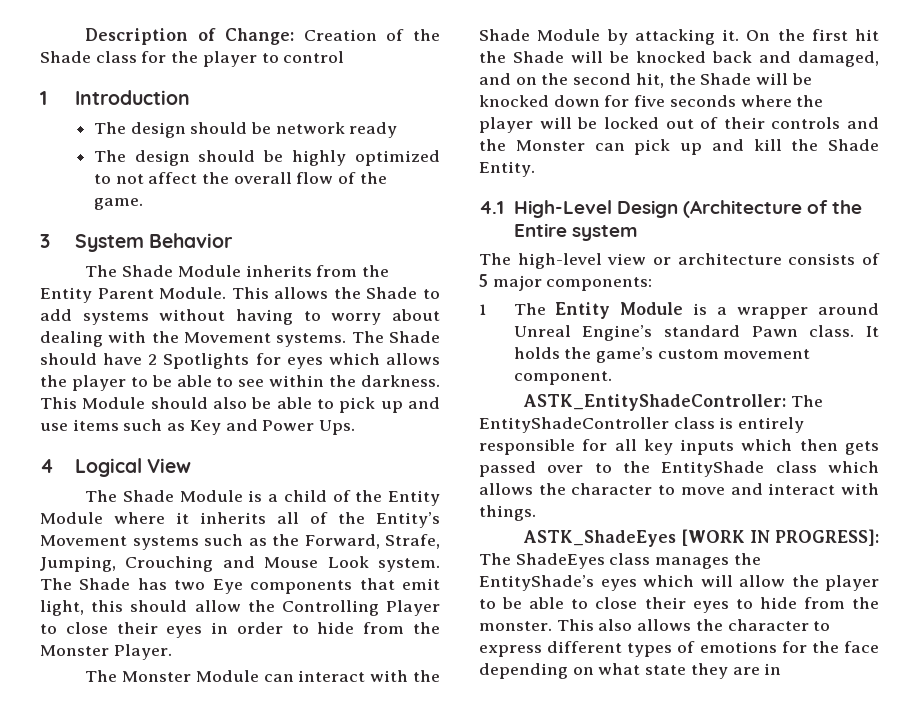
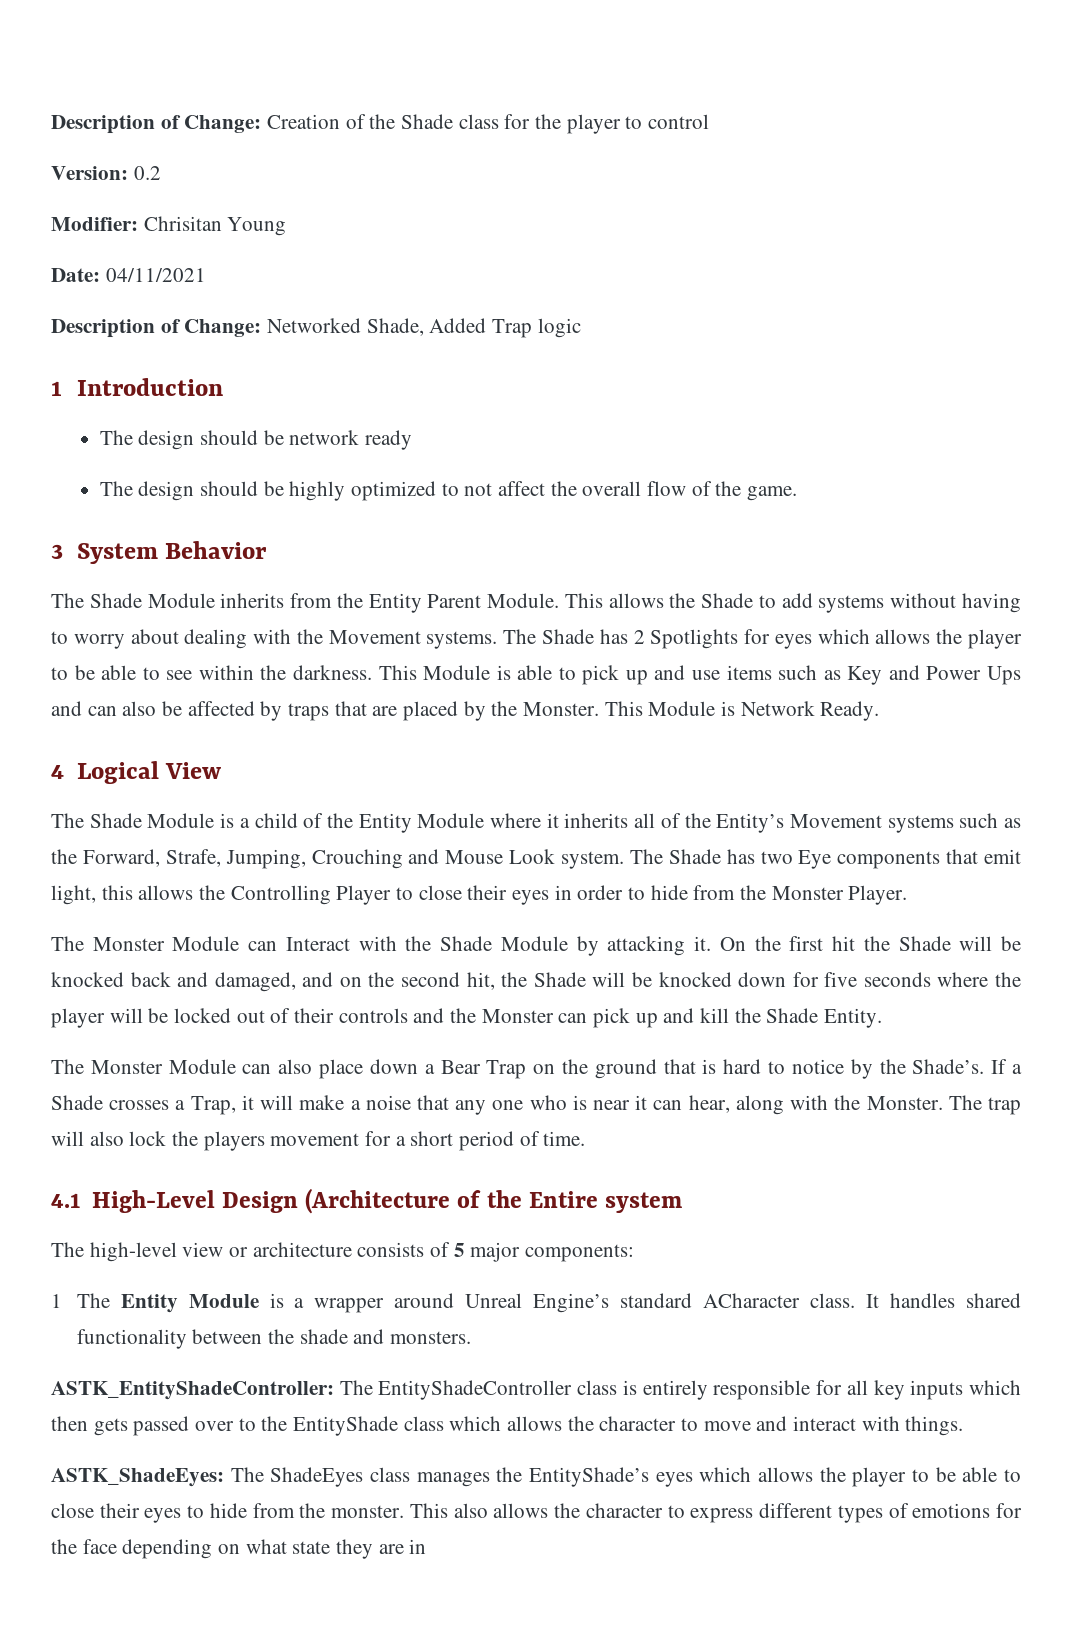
(345, 57) none -> [51,166,161,180] [51,216,287,236] [51,268,206,282] [51,318,581,338] // Version: 0.2 // Modifier: Chrisitan Young // Date: 04/11/2021 // Description of Change: Networked Shade, Added Trap logic
[40,353,143,365] should have -> [599,629,628,644] has
[150,397,272,409] should also be -> [496,665,511,680] is
[319,420,356,435] Ups. -> [987,666,1022,685] [51,701,880,721] Ups and can also be affected by traps that are placed by the Monster. This Module is Network Ready.
[130,600,241,612] should allow -> [138,885,194,900] allows
[298,670,366,682] interact -> [285,937,350,951] Interact
(535, 169) none -> [51,1059,1023,1079] [51,1095,1022,1115] [51,1131,586,1151] // The Monster Module can also place down a Bear Trap on the ground that is hard to notice by the Shade’s. If a Shade crosses a Trap, it will make a noise that any one who is near it can hear, along with the Monster. The trap will also lock the players movement for a short period of time.
[751,326,798,337] Pawn -> [703,1293,801,1308] ACharacter
[513,347,811,363] [513,371,612,385] holds the game’s custom movement component. -> [890,1293,1021,1308] [76,1329,472,1349] handles shared functionality between the shade and monsters.
[523,529,879,547] ASTK_ShadeEyes [WORK IN PROGRESS]: -> [51,1468,224,1487] ASTK_ShadeEyes:
[700,575,785,587] will allow -> [757,1467,813,1482] allows

